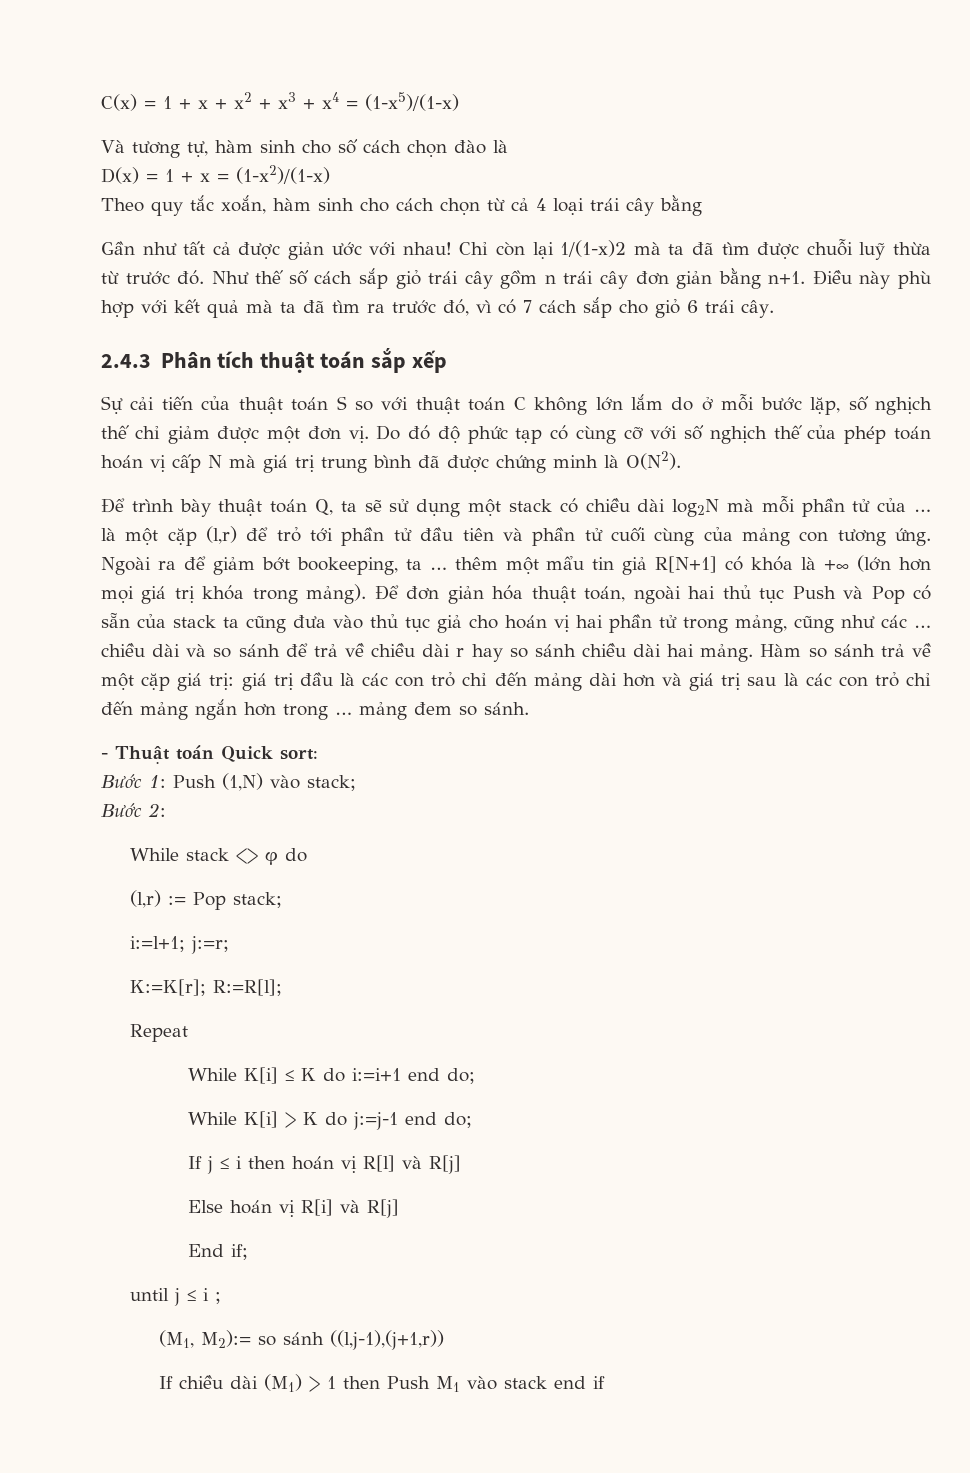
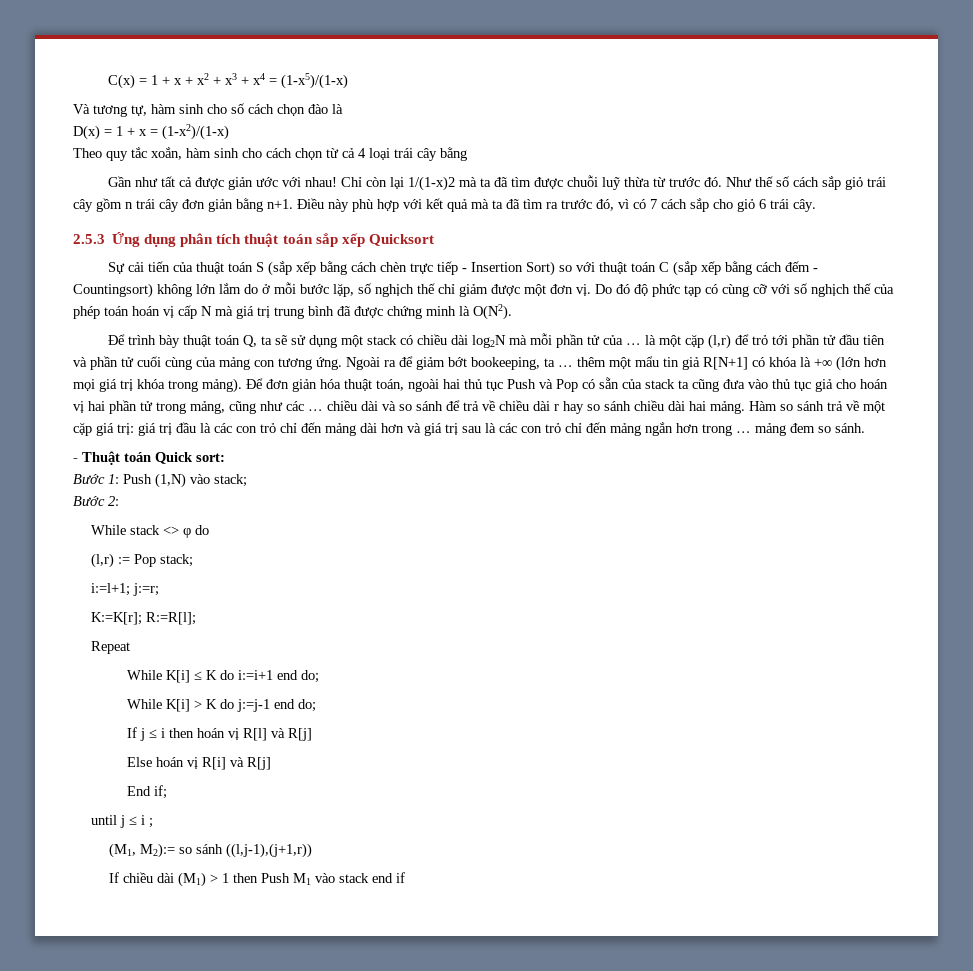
[101,351,212,369] 2.4.3 Phân -> [73,232,214,247] 2.5.3 Ứng dụng phân
(448, 361) none -> [368,234,434,246] Quicksort
(347, 403) none -> [268,261,556,276] (sắp xếp bằng cách chèn trực tiếp - Insertion Sort)
(526, 403) none -> [673,261,819,276] [73,283,153,298] (sắp xếp bằng cách đếm - Countingsort)

